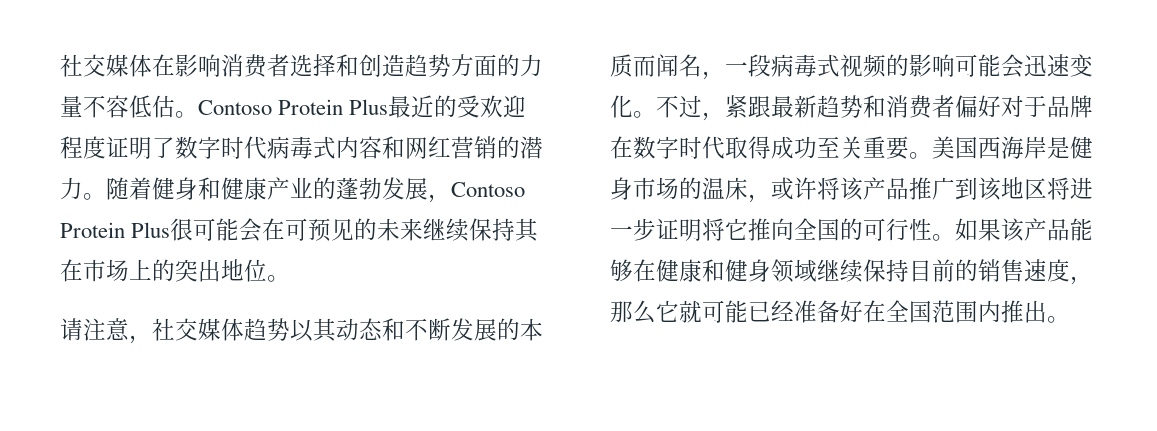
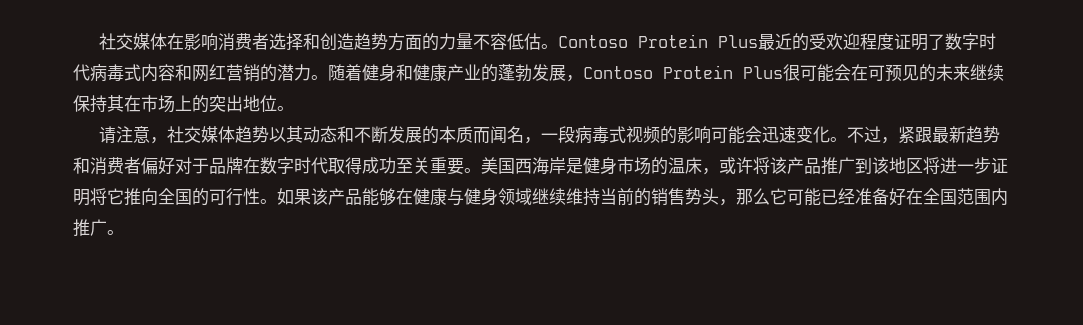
[702,259,725,282] 和 -> [447,188,464,206] 与
[863,259,932,282] 保持目 -> [566,188,617,206] 维持当
[1024,259,1070,282] 速度 -> [685,188,719,205] 势头
[679,300,702,323] 就 -> (787, 196) none
[1024,300,1047,323] 出 -> [90,219,107,236] 广

